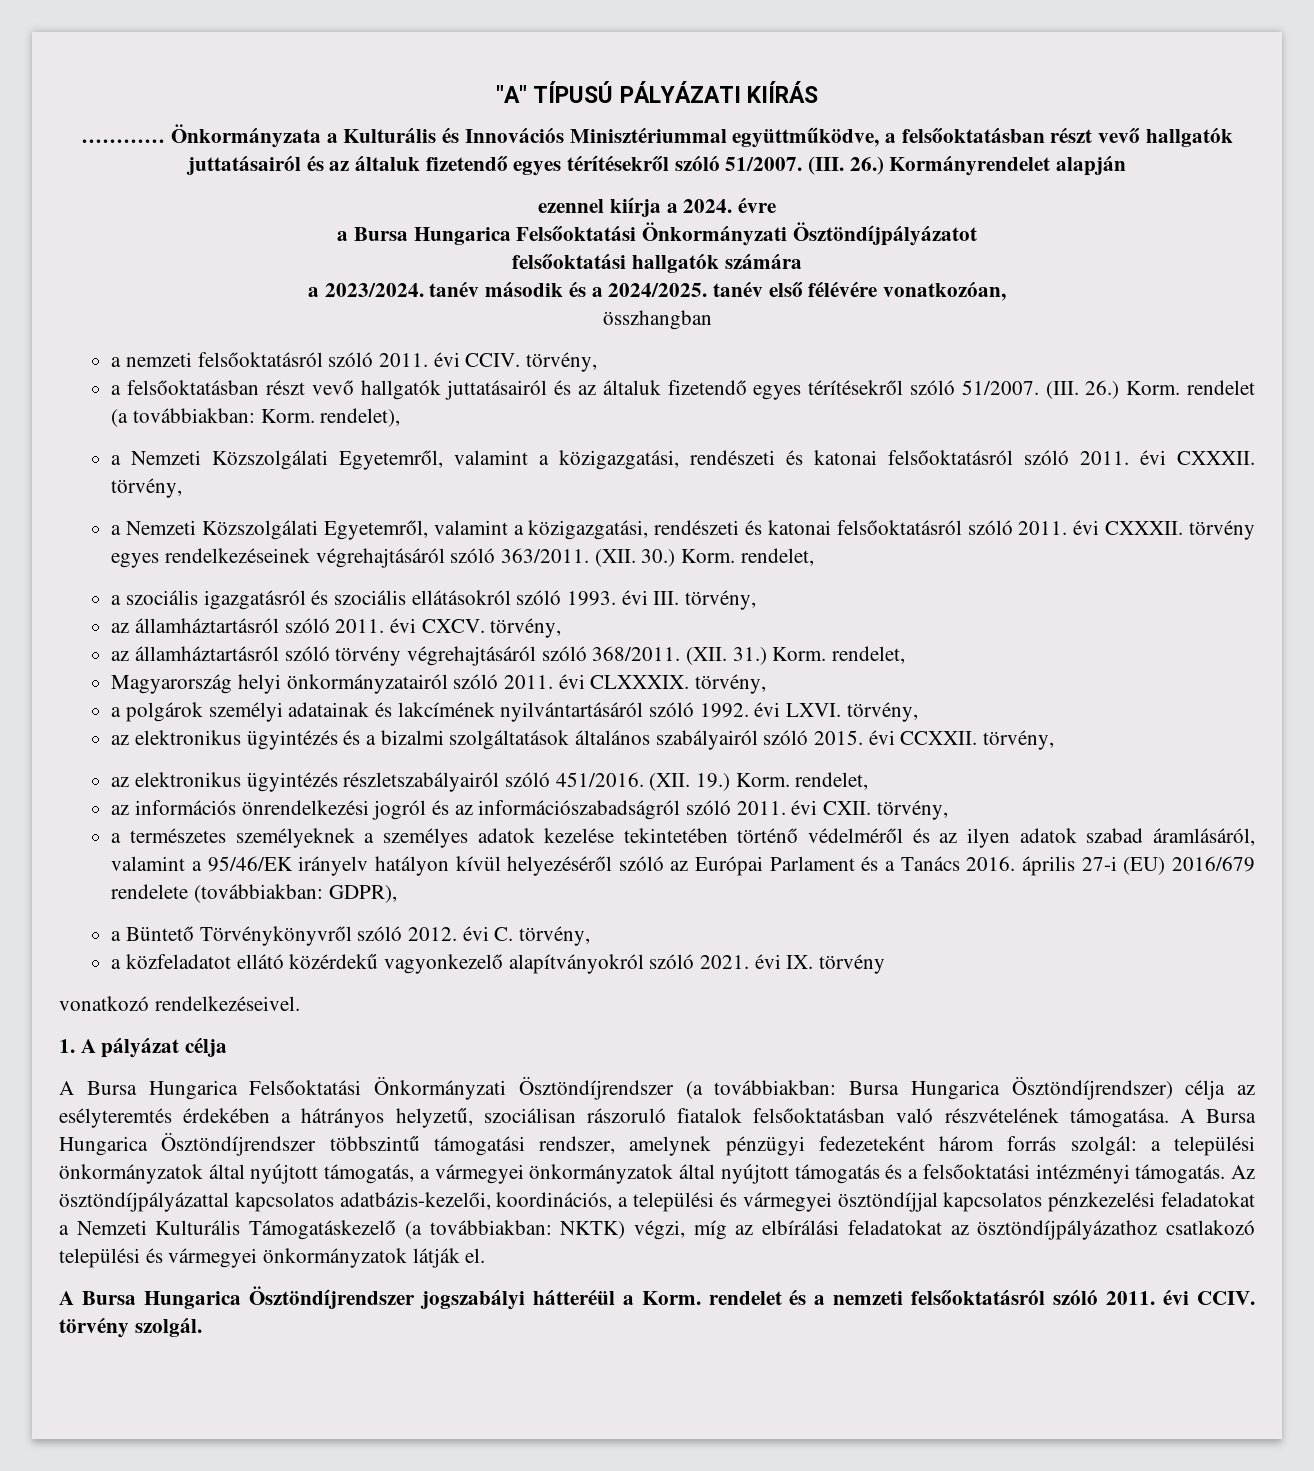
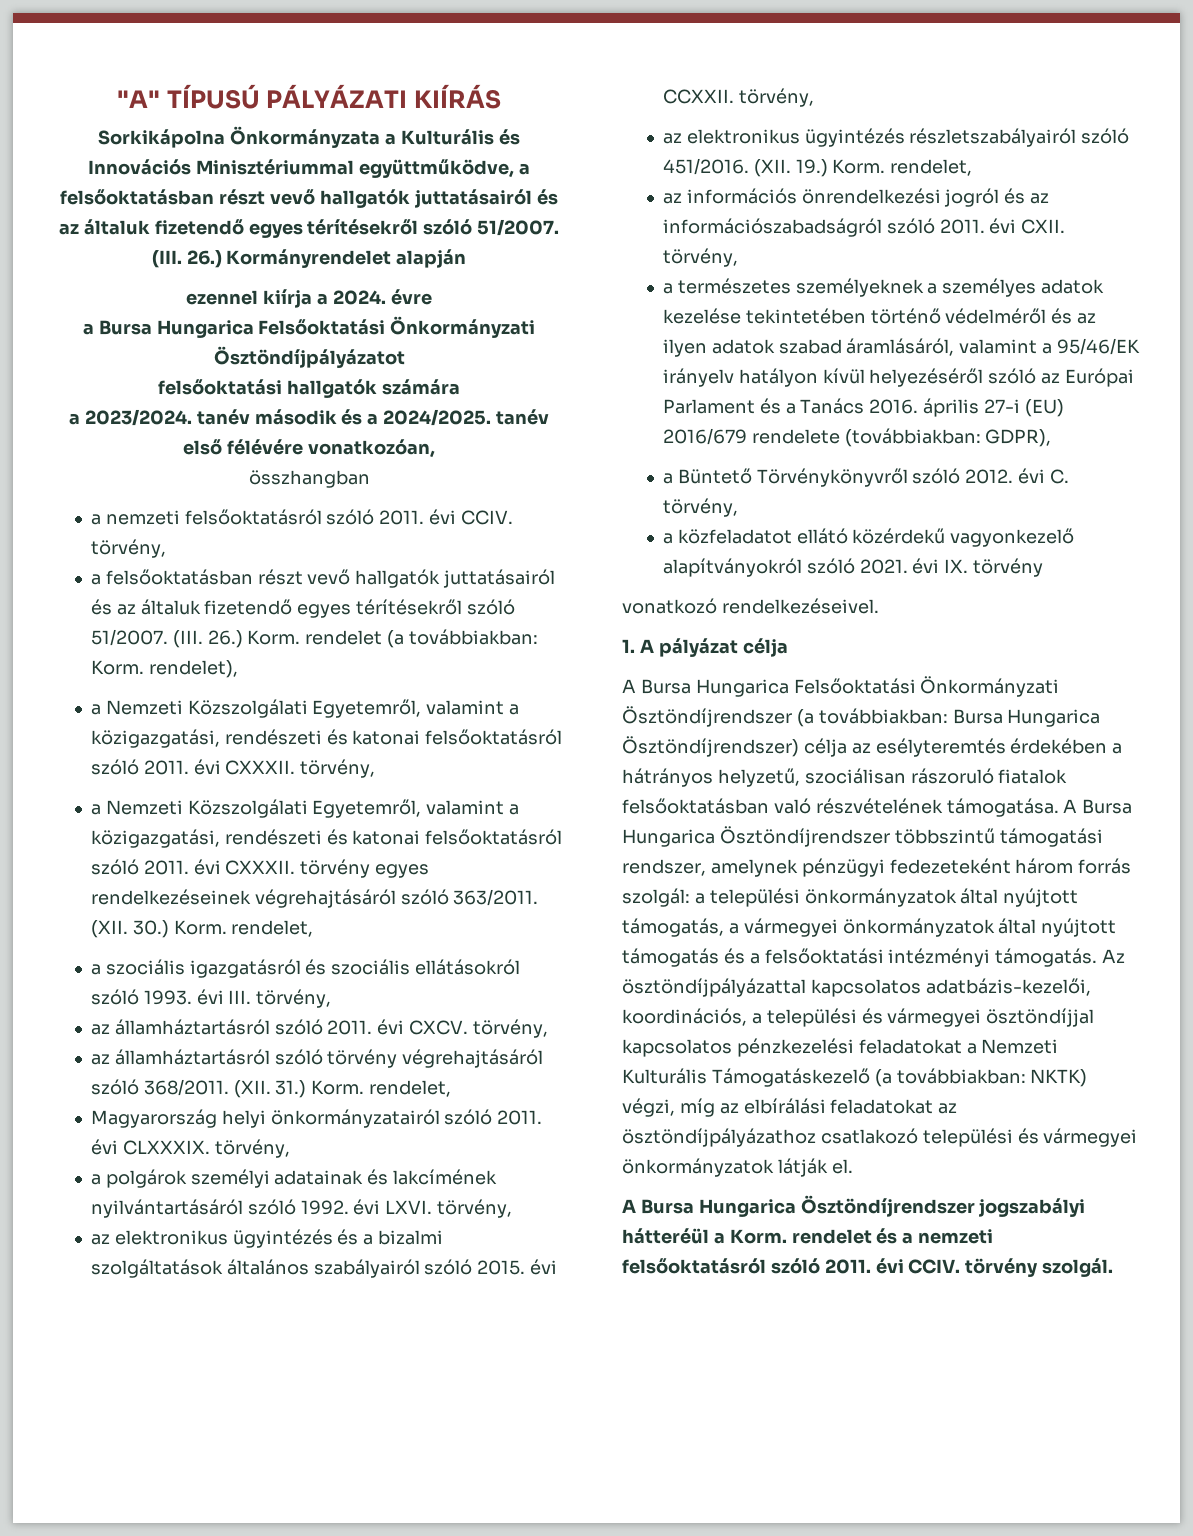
[81,139,166,143] ………… -> [98,129,226,148] Sorkikápolna

